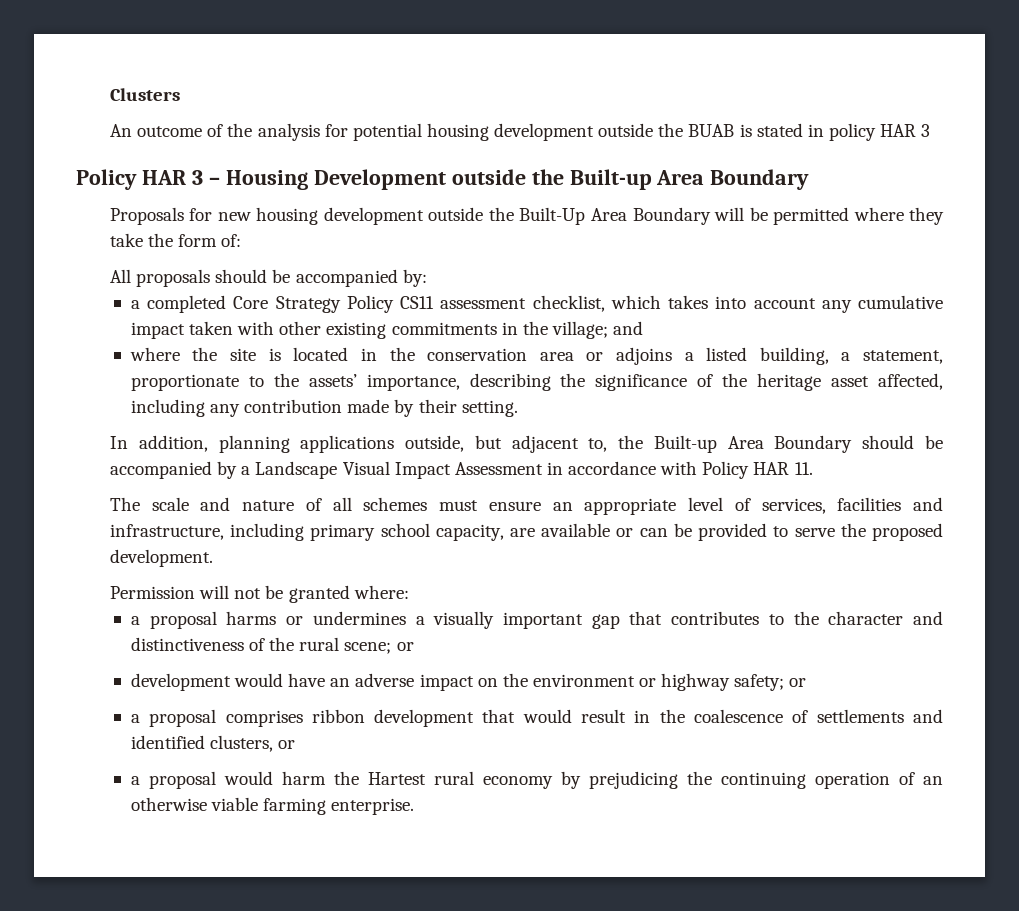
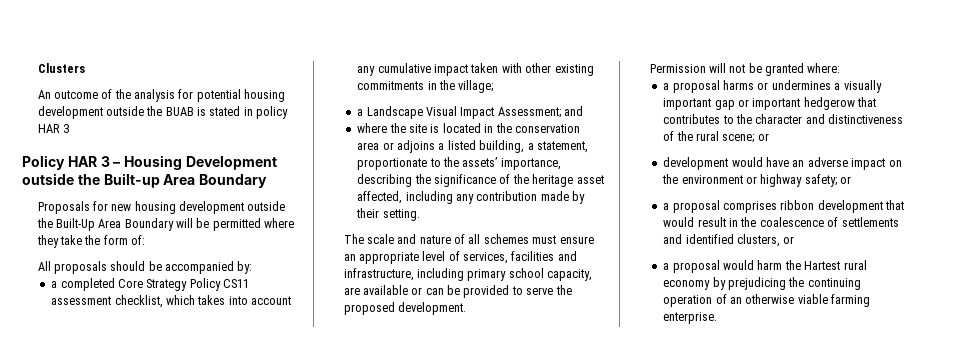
(608, 330) none -> [357,106,561,119] // a Landscape Visual Impact Assessment;
[109,435,944,453] [109,461,813,479] // In addition, planning applications outside, but adjacent to, the Built-up Area Boundary should be accompanied by a Landscape Visual Impact Assessment in accordance with Policy HAR 11. -> (420, 215) none
(620, 621) none -> [738,97,855,110] or important hedgerow

